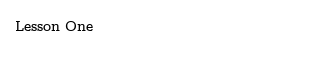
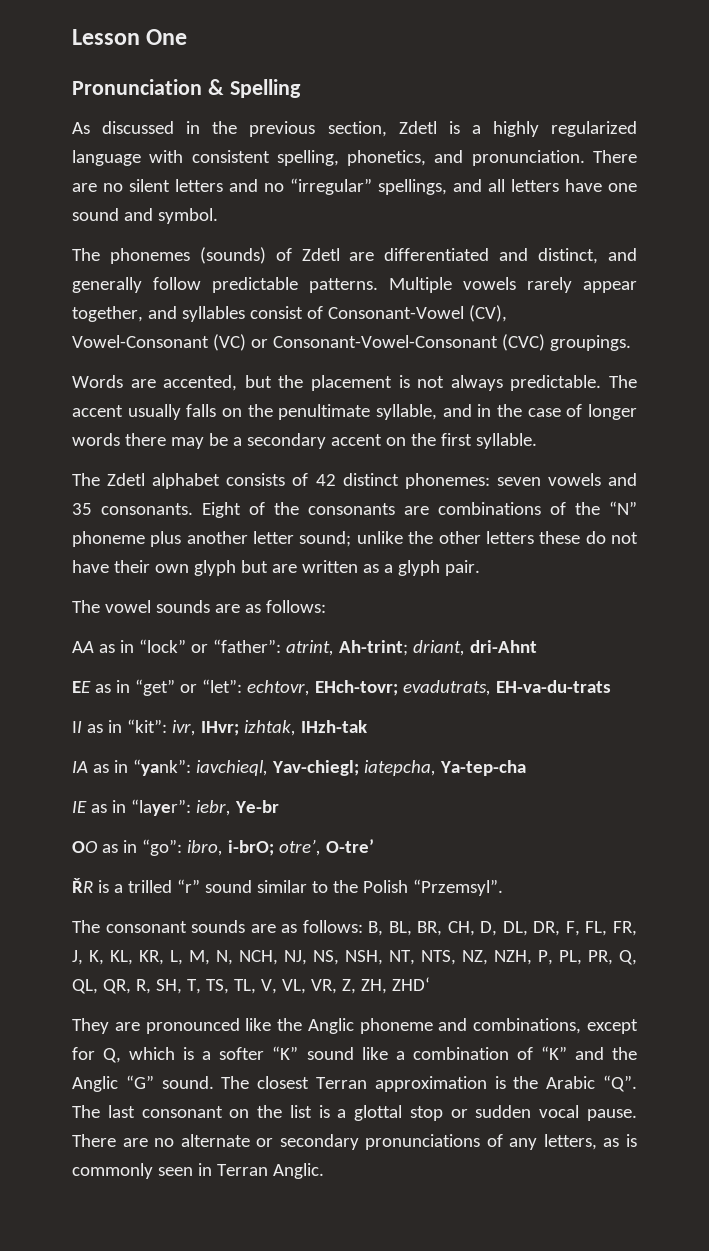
(93, 26) none -> [72,79,301,98] [72,121,638,137] [72,150,637,166] [72,178,637,195] [72,208,218,224] [72,247,638,264] [72,277,637,293] [72,305,507,322] [72,334,631,351] [72,375,638,391] [72,404,637,420] [72,433,537,449] [72,473,638,489] [72,501,637,518] [72,531,639,547] [72,560,480,576] [72,600,326,613] [72,639,537,656] [72,679,611,696] [72,719,367,736] [72,759,526,776] [72,799,279,816] [72,839,374,856] [72,878,503,896] [72,920,637,936] [72,950,637,965] [72,977,430,994] [72,1018,638,1034] [72,1046,637,1063] [72,1075,637,1092] [72,1105,637,1121] [72,1134,637,1150] [72,1163,324,1179] // Pronunciation & Spelling // As discussed in the previous section, Zdetl is a highly regularized language with consistent spelling, phonetics, and pronunciation. There are no silent letters and no “irregular” spellings, and all letters have one sound and symbol. // The phonemes (sounds) of Zdetl are differentiated and distinct, and generally follow predictable patterns. Multiple vowels rarely appear together, and syllables consist of Consonant-Vowel (CV), Vowel-Consonant (VC) or Consonant-Vowel-Consonant (CVC) groupings. // Words are accented, but the placement is not always predictable. The accent usually falls on the penultimate syllable, and in the case of longer words there may be a secondary accent on the first syllable. // The Zdetl alphabet consists of 42 distinct phonemes: seven vowels and 35 consonants. Eight of the consonants are combinations of the “N” phoneme plus another letter sound; unlike the other letters these do not have their own glyph but are written as a glyph pair. // The vowel sounds are as follows: // AA as in “lock” or “father”: atrint, Ah-trint; driant, dri-Ahnt // EE as in “get” or “let”: echtovr, EHch-tovr; evadutrats, EH-va-du-trats // II as in “kit”: ivr, IHvr; izhtak, IHzh-tak // IA as in “yank”: iavchieql, Yav-chiegl; iatepcha, Ya-tep-cha // IE as in “layer”: iebr, Ye-br // OO as in “go”: ibro, i-brO; otre’, O-tre’ // ŘR is a trilled “r” sound similar to the Polish “Przemsyl”. // The consonant sounds are as follows: B, BL, BR, CH, D, DL, DR, F, FL, FR, J, K, KL, KR, L, M, N, NCH, NJ, NS, NSH, NT, NTS, NZ, NZH, P, PL, PR, Q, QL, QR, R, SH, T, TS, TL, V, VL, VR, Z, ZH, ZHD‘ // They are pronounced like the Anglic phoneme and combinations, except for Q, which is a softer “K” sound like a combination of “K” and the Anglic “G” sound. The closest Terran approximation is the Arabic “Q”. The last consonant on the list is a glottal stop or sudden vocal pause. There are no alternate or secondary pronunciations of any letters, as is commonly seen in Terran Anglic.

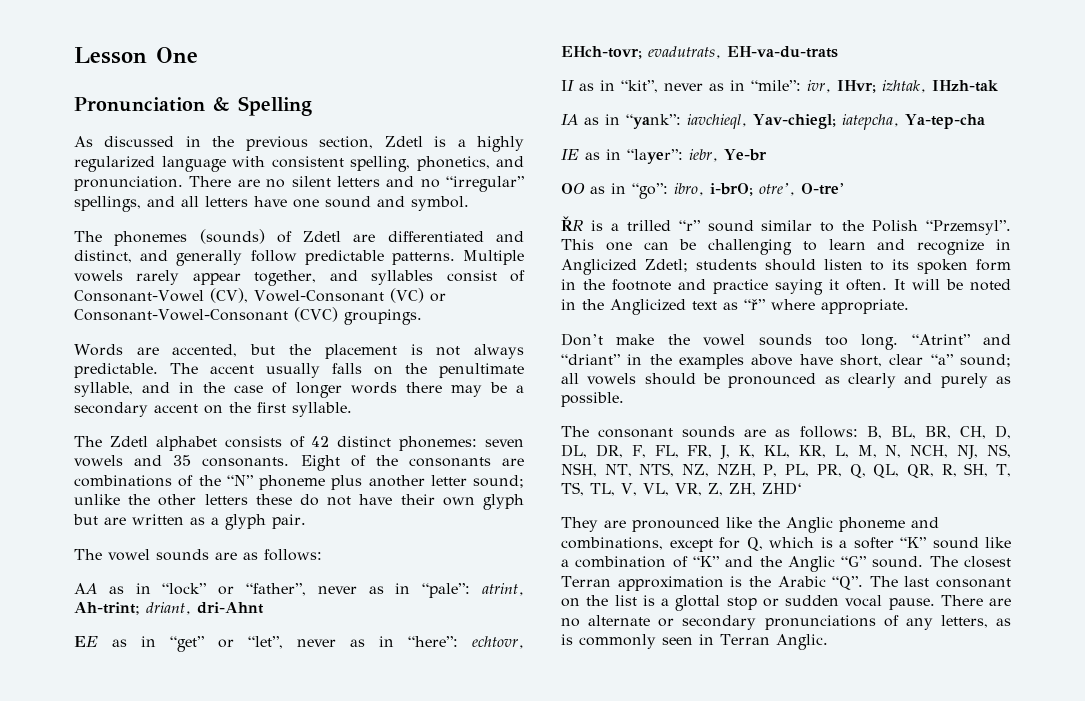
[212,639,281,653] “father”: -> [246,583,471,598] “father”, never as in “pale”:
[201,679,242,693] “let”: -> [248,636,458,649] “let”, never as in “here”:
[126,719,167,733] “kit”: -> [621,80,801,93] “kit”, never as in “mile”:
(503, 887) none -> [561,239,1011,255] [561,259,1011,275] [561,279,1011,295] [561,299,909,315] [561,333,1011,350] [561,354,1011,369] [561,373,1011,388] [561,392,624,407] This one can be challenging to learn and recognize in Anglicized Zdetl; students should listen to its spoken form in the footnote and practice saying it often. It will be noted in the Anglicized text as “ř” where appropriate. // Don’t make the vowel sounds too long. “Atrint” and “driant” in the examples above have short, clear “a” sound; all vowels should be pronounced as clearly and purely as possible.

